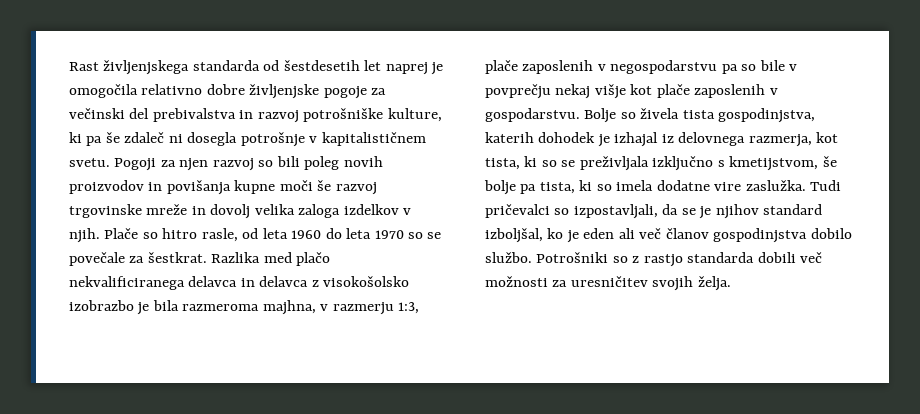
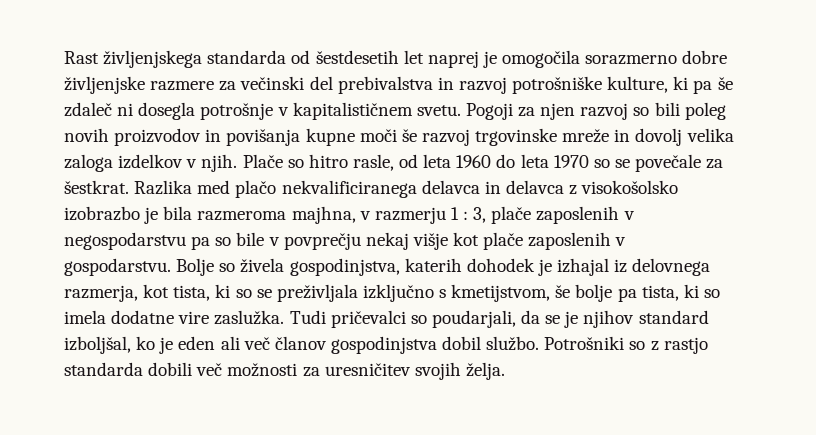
[141,84,203,95] relativno -> [585,55,678,65] sorazmerno
[323,86,367,99] pogoje -> [150,81,215,91] razmere
[398,302,420,314] 1:3, -> [450,207,487,223] 1 : 3,
[682,110,715,119] tista -> (285, 265) none
[573,204,658,219] izpostavljali, -> [431,310,516,328] poudarjali,
[810,228,852,239] dobilo -> [442,336,482,350] dobil

